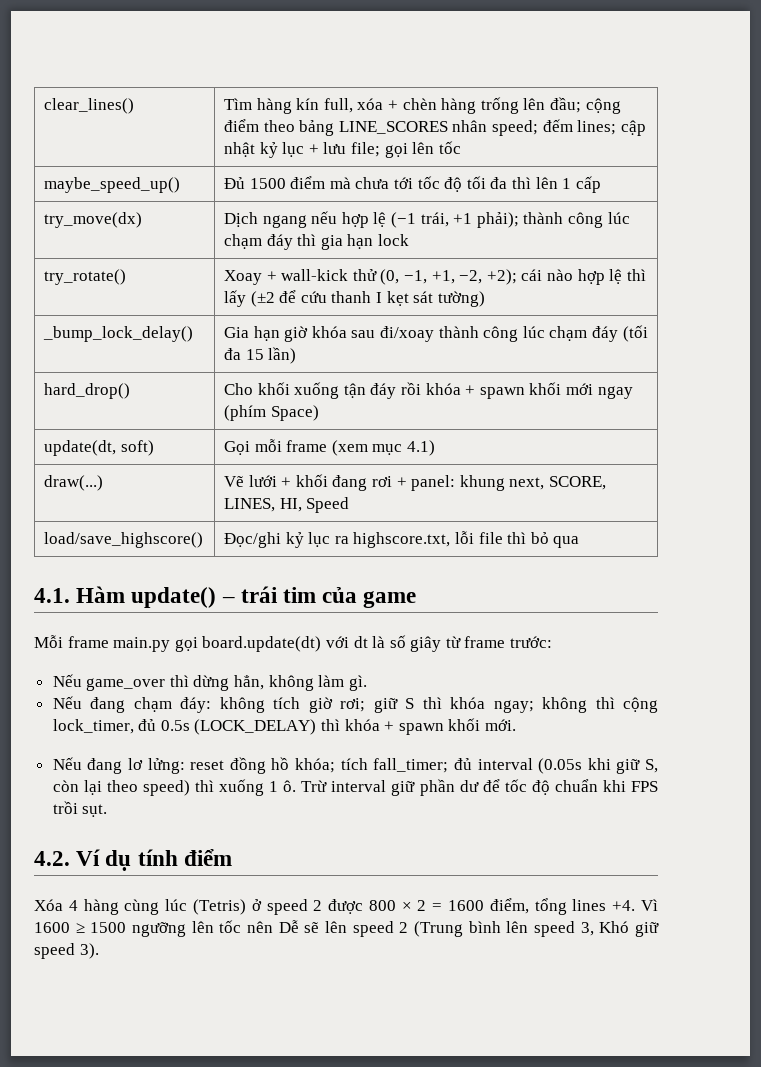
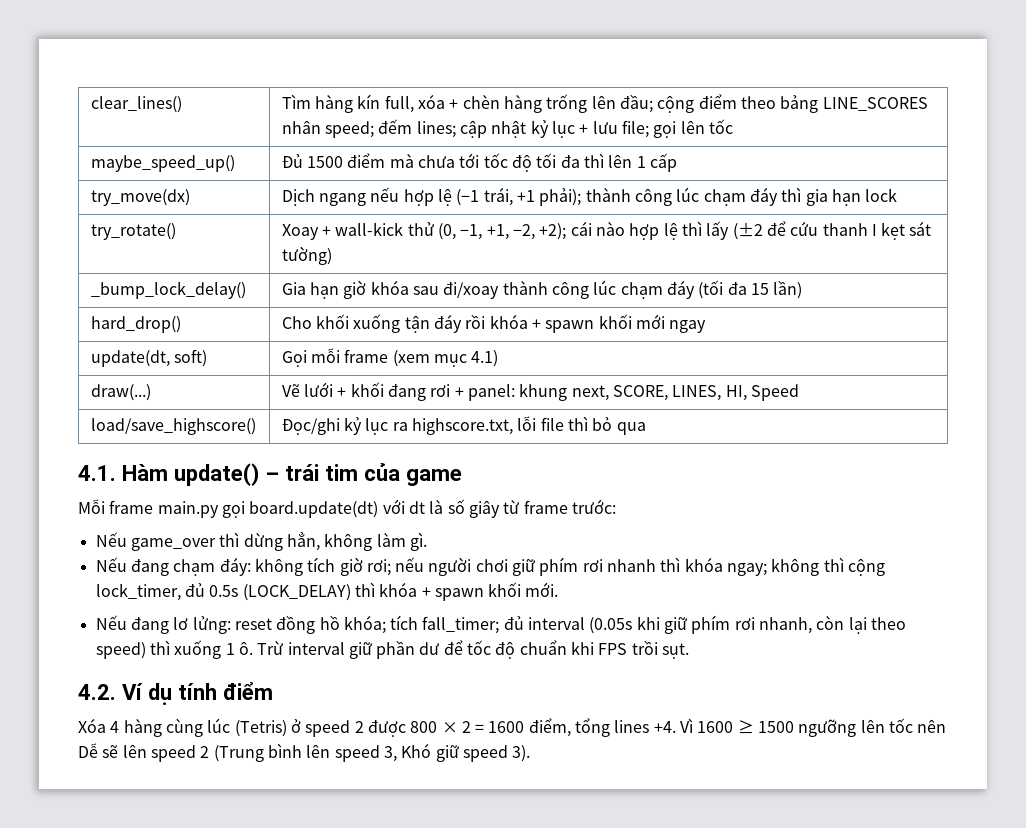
[224,405,319,421] (phím Space) -> (707, 326) none
[373,698,415,713] giữ S -> [395,557,657,576] nếu người chơi giữ phím rơi nhanh
[645,759,658,773] S, -> [691,615,813,634] phím rơi nhanh,

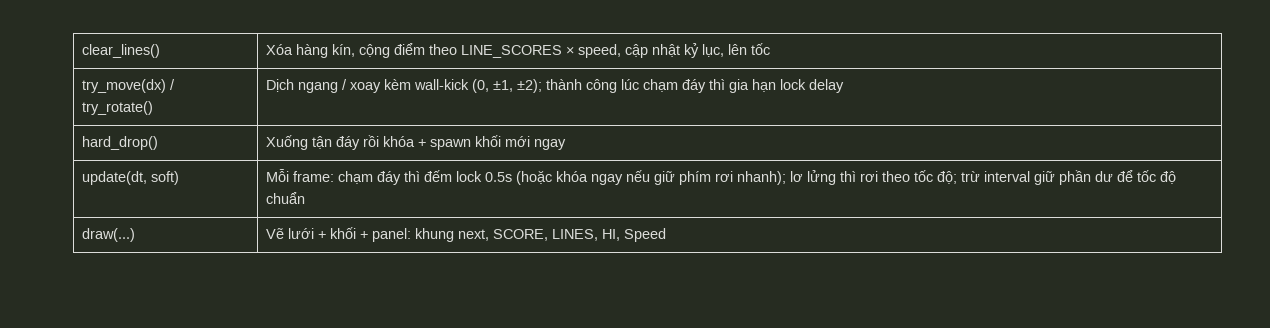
[281,94,928,113] [281,119,733,138] [90,155,235,172] [281,153,677,172] Tìm hàng kín full, xóa + chèn hàng trống lên đầu; cộng điểm theo bảng LINE_SCORES nhân speed; đếm lines; cập nhật kỷ lục + lưu file; gọi lên tốc // maybe_speed_up() | Đủ 1500 điểm mà chưa tới tốc độ tối đa thì lên 1 cấp -> [266,43,771,58] Xóa hàng kín, cộng điểm theo LINE_SCORES × speed, cập nhật kỷ lục, lên tốc
(190, 197) none -> [170,79,176,90] [82,101,154,115] / try_rotate()
[370,187,582,206] nếu hợp lệ (−1 trái, +1 phải); -> [342,79,543,93] / xoay kèm wall-kick (0, ±1, ±2);
[90,223,176,240] [281,221,932,240] [281,246,332,265] [90,281,246,299] [281,280,803,299] [90,316,181,333] [281,314,401,333] // try_rotate() | Xoay + wall-kick thử (0, −1, +1, −2, +2); cái nào hợp lệ thì lấy (±2 để cứu thanh I kẹt sát tường) // _bump_lock_delay() | Gia hạn giờ khóa sau đi/xoay thành công lúc chạm đáy (tối đa 15 lần) // hard_drop() | Cho khối xuống -> [809,79,845,93] [82,136,159,150] [266,135,309,150] delay // hard_drop() | Xuống
[281,348,499,367] Gọi mỗi frame (xem mục 4.1) -> [266,169,1177,185] [266,192,306,204] Mỗi frame: chạm đáy thì đếm lock 0.5s (hoặc khóa ngay nếu giữ phím rơi nhanh); lơ lửng thì rơi theo tốc độ; trừ interval giữ phần dư để tốc độ chuẩn
[388,384,451,401] đang rơi -> (357, 233) none
[90,418,256,435] [281,416,646,435] [78,463,462,486] [78,499,616,518] [95,532,427,551] [95,557,886,576] [95,582,559,601] [95,615,907,634] [95,640,690,659] [78,682,273,705] [78,718,947,737] [78,743,531,762] // load/save_highscore() | Đọc/ghi kỷ lục ra highscore.txt, lỗi file thì bỏ qua // 4.1. Hàm update() – trái tim của game // Mỗi frame main.py gọi board.update(dt) với dt là số giây từ frame trước: // Nếu game_over thì dừng hẳn, không làm gì. // Nếu đang chạm đáy: không tích giờ rơi; nếu người chơi giữ phím rơi nhanh thì khóa ngay; không thì cộng lock_timer, đủ 0.5s (LOCK_DELAY) thì khóa + spawn khối mới. // Nếu đang lơ lửng: reset đồng hồ khóa; tích fall_timer; đủ interval (0.05s khi giữ phím rơi nhanh, còn lại theo speed) thì xuống 1 ô. Trừ interval giữ phần dư để tốc độ chuẩn khi FPS trồi sụt. // 4.2. Ví dụ tính điểm // Xóa 4 hàng cùng lúc (Tetris) ở speed 2 được 800 × 2 = 1600 điểm, tổng lines +4. Vì 1600 ≥ 1500 ngưỡng lên tốc nên Dễ sẽ lên speed 2 (Trung bình lên speed 3, Khó giữ speed 3). -> (667, 235) none

